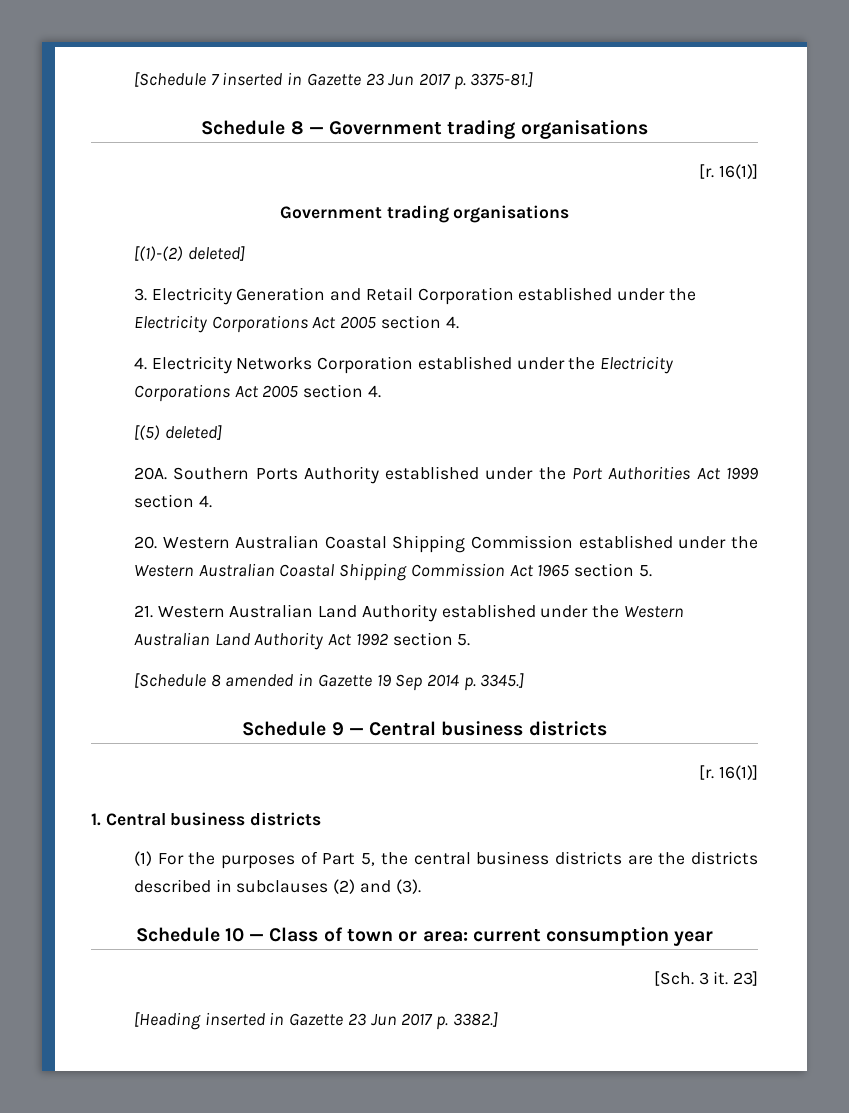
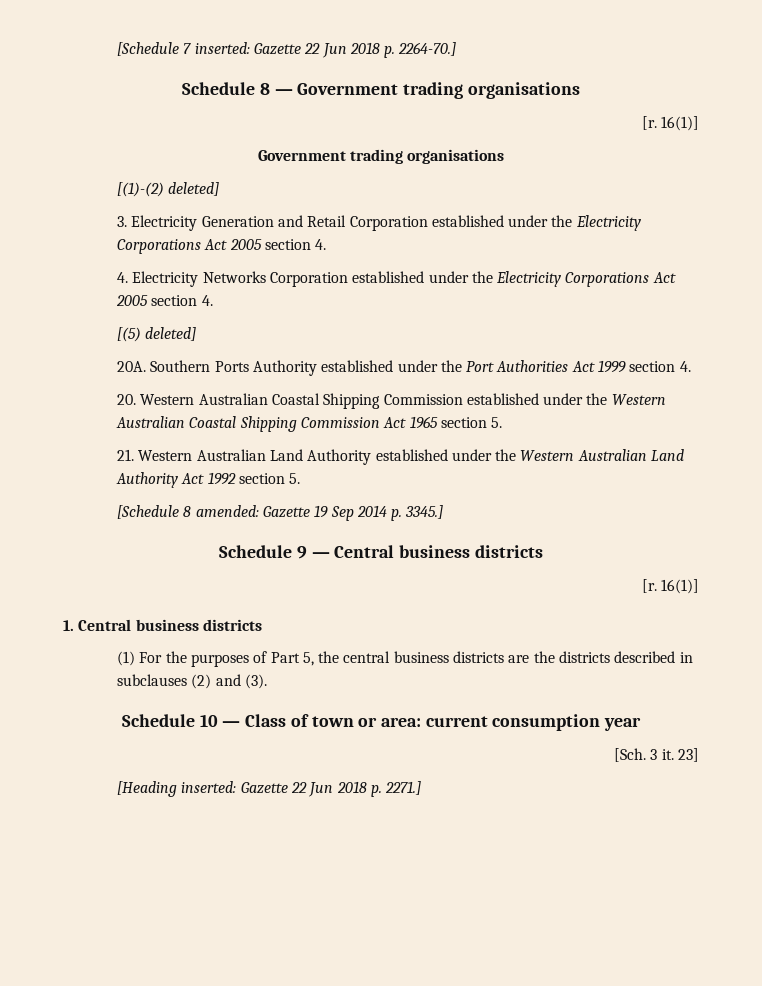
[222,72,534,90] inserted in Gazette 23 Jun 2017 p. 3375-81.] -> [194,42,457,58] inserted: Gazette 22 Jun 2018 p. 2264-70.]
[225,673,314,687] amended in -> [195,505,259,517] amended:
[204,1012,498,1030] inserted in Gazette 23 Jun 2017 p. 3382.] -> [181,781,422,797] inserted: Gazette 22 Jun 2018 p. 2271.]

